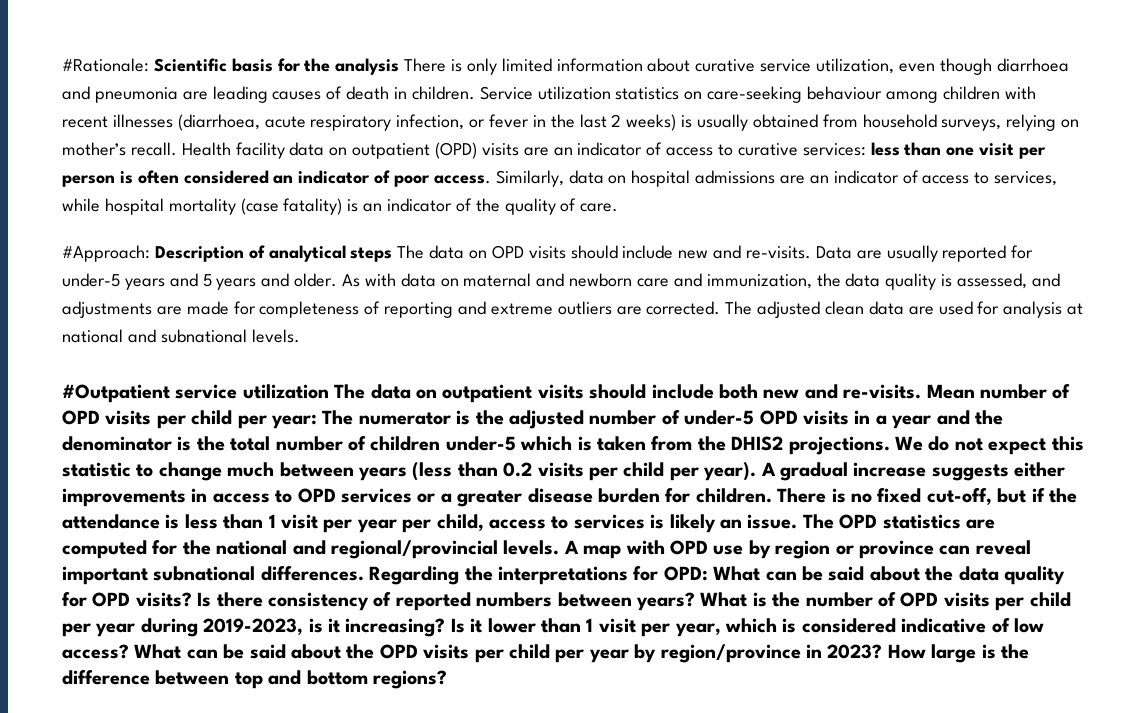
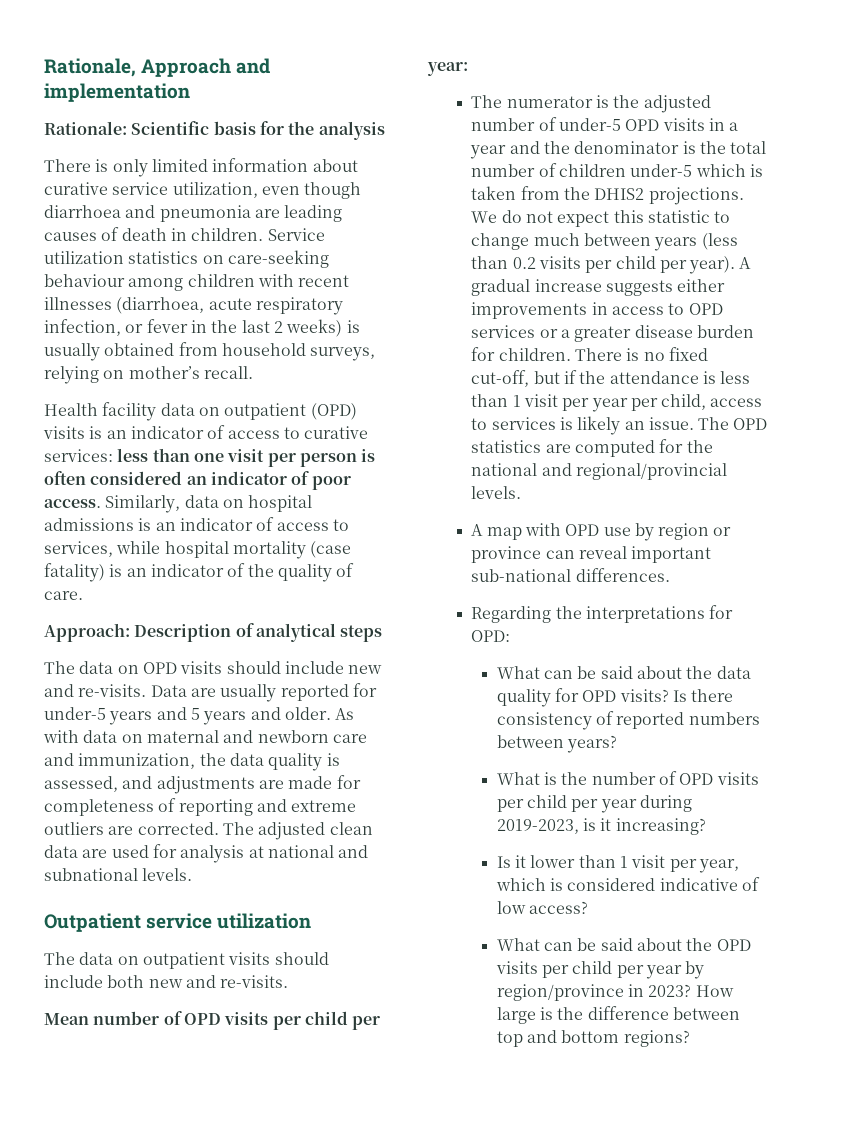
[62,58,149,72] #Rationale: -> [44,58,271,77] [44,83,190,102] [44,121,127,135] Rationale, Approach and implementation // Rationale:
(400, 66) none -> (385, 130) //
(177, 149) none -> (253, 372) //
[523,147,549,156] are -> [89,426,103,439] is
[780,175,806,184] are -> [138,518,152,531] is
[62,245,150,262] #Approach: -> [44,623,130,642] Approach:
(393, 254) none -> (383, 633) //
[62,384,170,403] #Outpatient -> [44,913,141,932] Outpatient
(329, 391) none -> (312, 921) //
(922, 391) none -> (289, 981) //
(317, 421) none -> (468, 69) //
(560, 547) none -> (522, 492) //
[153,566,256,581] subnational -> [471,569,572,582] sub-national
(364, 573) none -> (670, 575) //
(708, 573) none -> (511, 636) //
(695, 601) none -> (618, 744) //
(446, 627) none -> (706, 826) //
(129, 651) none -> (589, 907) //

